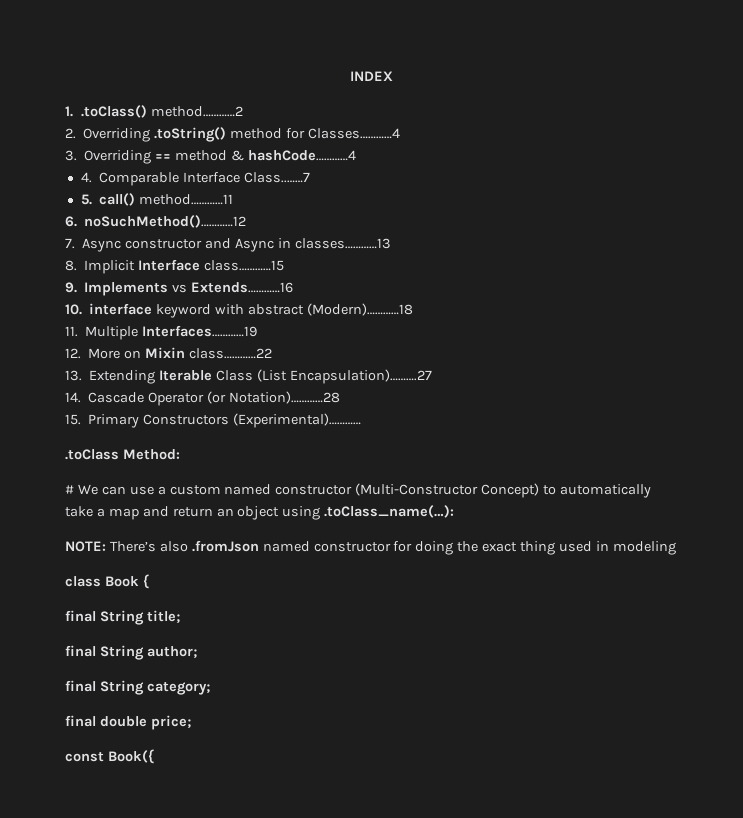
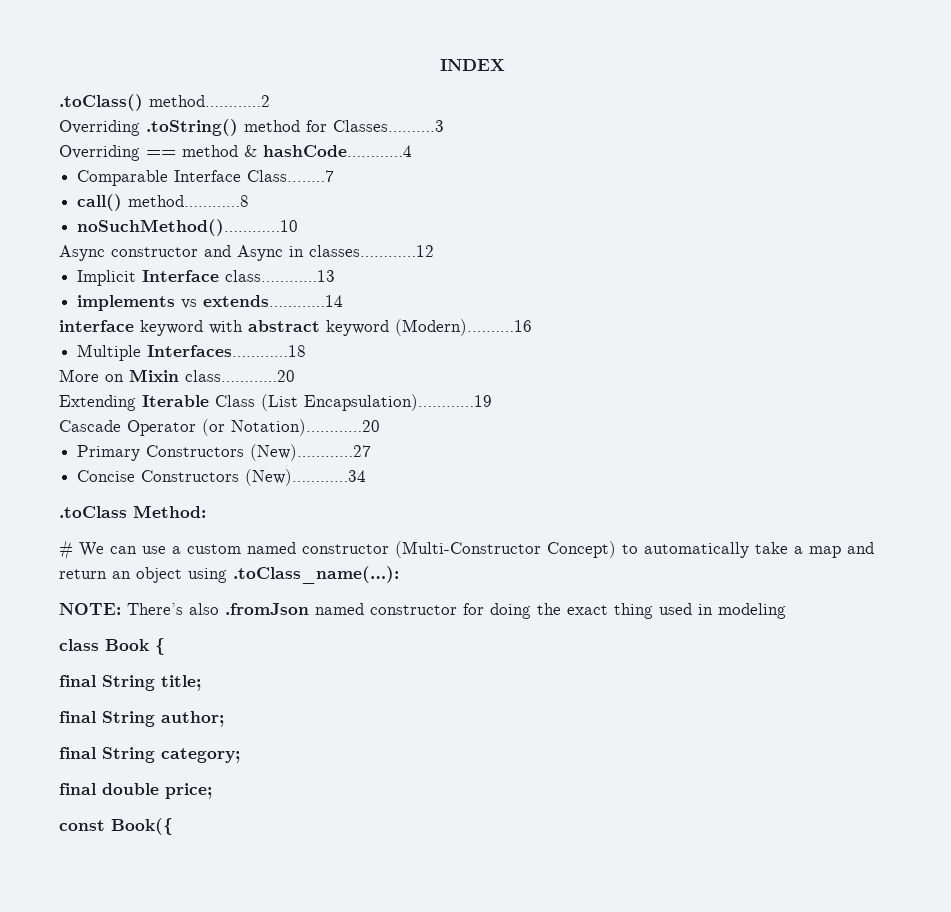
[65,106,73,117] 1. -> (505, 65) none
[65,128,76,139] 2. -> (270, 101) none
[307,128,400,139] [65,150,77,161] Classes…………4 // 3. -> [333,120,444,132] Classes……….3 //
[80,172,92,183] 4. -> (412, 151) none
[80,193,234,206] [65,215,247,228] [65,238,75,249] 5. call() method…………11 // 6. noSuchMethod()…………12 // 7. -> [77,194,250,211] [77,219,299,236] call() method…………8 // noSuchMethod()…………10 //
[294,238,391,249] [65,259,285,274] [65,282,294,296] [65,303,413,318] [65,325,258,340] [65,348,81,359] classes…………13 // 8. Implicit Interface class…………15 // 9. Implements vs Extends…………16 // 10. interface keyword with abstract (Modern)…………18 // 11. Multiple Interfaces…………19 // 12. -> [309,245,434,257] [77,270,336,286] [77,295,344,311] [59,319,532,336] [77,344,307,361] classes…………12 // Implicit Interface class…………13 // implements vs extends…………14 // interface keyword with abstract keyword (Modern).………16 // Multiple Interfaces…………18 //
[188,348,272,359] [65,370,82,381] class…………22 // 13. -> [185,370,295,382] class…………20 //
[289,369,432,384] [65,392,81,403] Encapsulation)……….27 // 14. -> [304,394,492,411] Encapsulation)…………19 //
[228,391,340,404] [65,413,362,428] Notation)…………28 // 15. Primary Constructors (Experimental)………… -> [231,419,380,436] [77,444,372,461] [77,469,367,486] Notation)…………20 // Primary Constructors (New)…………27 // Concise Constructors (New)…………34

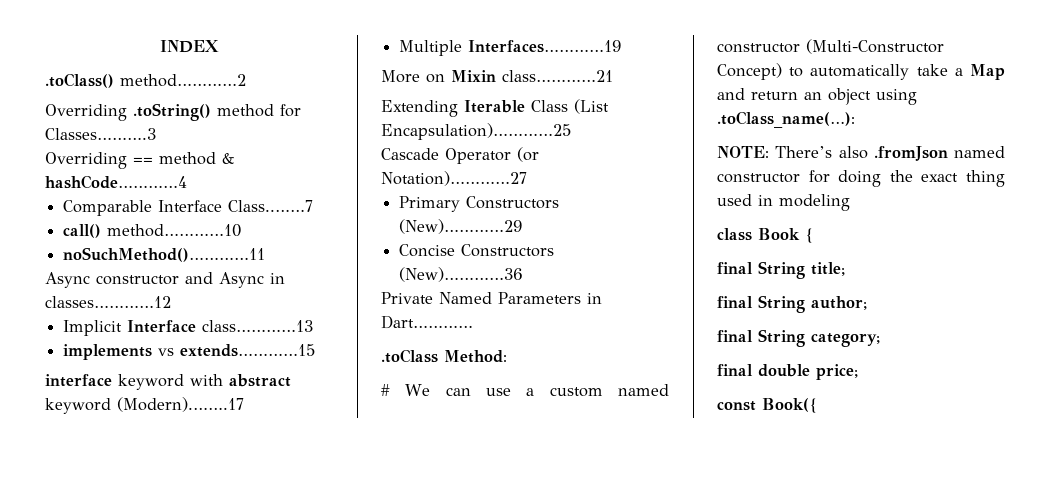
[128,195,250,207] [77,219,299,236] method…………8 // noSuchMethod()…………10 -> [107,224,242,237] [63,247,266,262] method…………10 // noSuchMethod()…………11
[203,295,344,307] extends…………14 -> [180,344,316,357] extends…………15
[395,319,532,336] (Modern).………16 -> [117,397,244,412] (Modern).…….17
[147,345,307,357] Interfaces…………18 -> [468,40,622,53] Interfaces…………19
[185,370,295,382] class…………20 -> [502,70,613,82] class…………21
[304,394,492,411] Encapsulation)…………19 -> [381,123,571,140] Encapsulation)…………25
[231,419,380,436] Notation)…………20 -> [381,171,527,186] Notation)…………27
[250,444,372,461] (New)…………27 -> [399,219,523,234] (New)…………29
[245,469,367,486] (New)…………34 -> [399,267,524,282] [381,292,602,304] [381,315,473,329] (New)…………36 // Private Named Parameters in Dart…………
[809,546,841,558] map -> [970,64,1005,80] Map

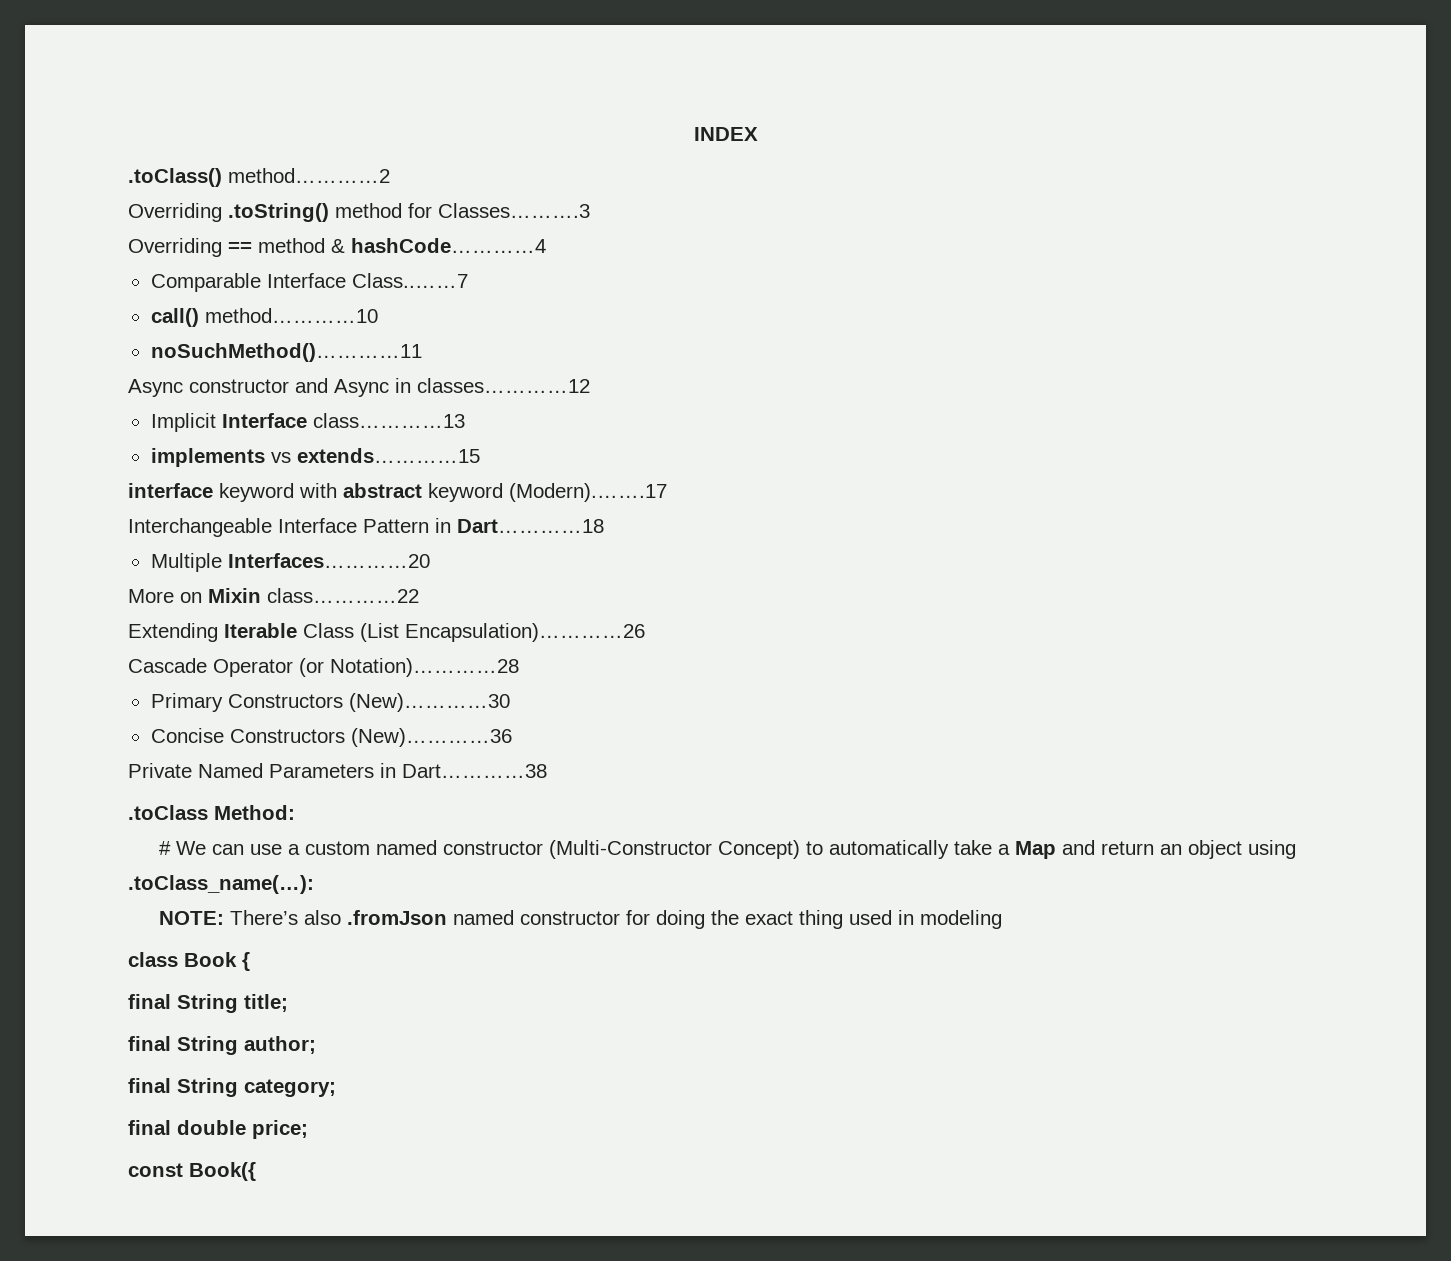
(244, 404) none -> [128,518,604,537] // Interchangeable Interface Pattern in Dart…………18
[468,40,622,53] Interfaces…………19 -> [227,553,430,568] Interfaces…………20
[502,70,613,82] class…………21 -> [267,588,419,603] class…………22
[381,123,571,140] Encapsulation)…………25 -> [405,623,645,642] Encapsulation)…………26
[381,171,527,186] Notation)…………27 -> [330,658,519,677] Notation)…………28
[399,219,523,234] (New)…………29 -> [348,693,510,712] (New)…………30
[381,315,473,329] Dart………… -> [402,764,547,778] Dart…………38

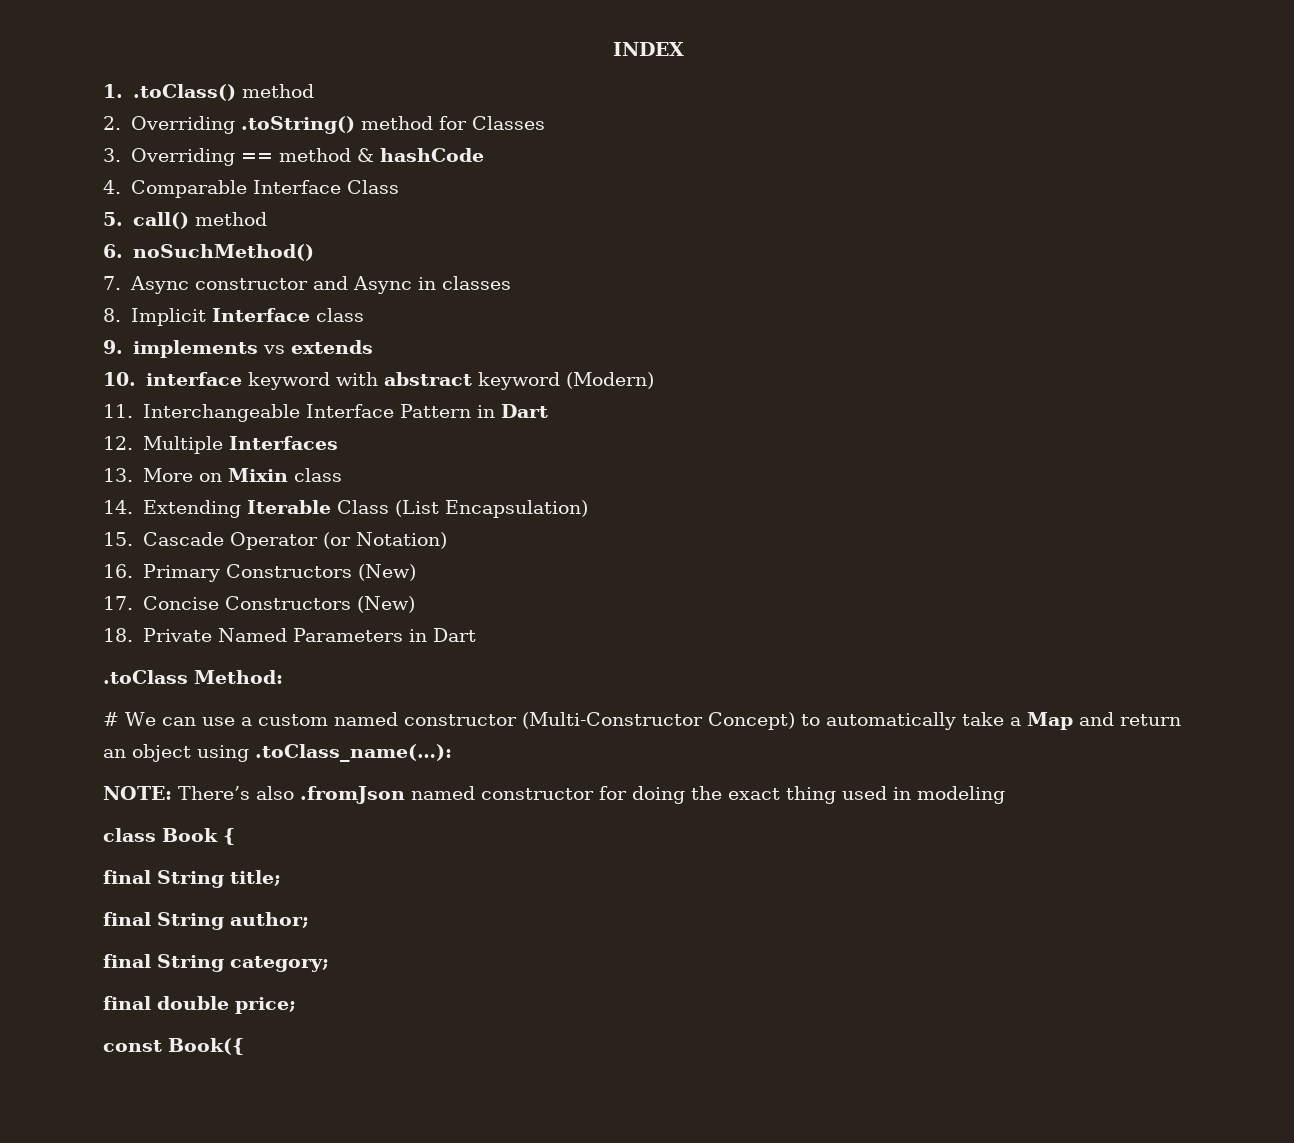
[128,168,390,187] .toClass() method…………2 // -> [103,84,314,101] [103,116,121,130] 1. .toClass() method // 2.
[438,203,590,218] Classes……….3 // -> [471,116,545,130] [103,148,121,162] Classes // 3.
[351,238,546,253] [150,273,468,292] [150,308,378,327] [150,343,422,362] hashCode…………4 // Comparable Interface Class..……7 // call() method…………10 // noSuchMethod()…………11 // -> [379,148,484,162] [103,180,399,198] [103,212,267,229] [103,244,314,261] [103,276,121,290] hashCode // 4. Comparable Interface Class // 5. call() method // 6. noSuchMethod() // 7.
[417,378,590,393] [150,413,465,432] [150,448,480,467] classes…………12 // Implicit Interface class…………13 // implements vs extends…………15 // -> [441,276,511,290] [103,308,364,326] [103,340,373,358] [103,372,136,386] classes // 8. Implicit Interface class // 9. implements vs extends // 10.
[509,483,667,502] (Modern).…….17 // -> [565,372,654,389] [103,404,133,418] (Modern) // 11.
[457,519,604,533] [150,553,430,572] Dart…………18 // Multiple Interfaces…………20 // -> [501,404,549,418] [103,436,338,454] [103,468,133,482] Dart // 12. Multiple Interfaces // 13.
[267,588,419,603] class…………22 // -> [293,468,342,482] [103,500,133,514] class // 14.
[405,623,645,642] Encapsulation)…………26 // -> [444,500,588,518] [103,532,133,546] Encapsulation) // 15.
[330,658,519,677] [150,693,510,712] [150,728,512,747] Notation)…………28 // Primary Constructors (New)…………30 // Concise Constructors (New)…………36 // -> [355,532,447,549] [103,564,416,582] [103,596,415,613] [103,628,133,642] Notation) // 16. Primary Constructors (New) // 17. Concise Constructors (New) // 18.
[402,764,547,778] Dart…………38 -> [433,628,477,642] Dart

